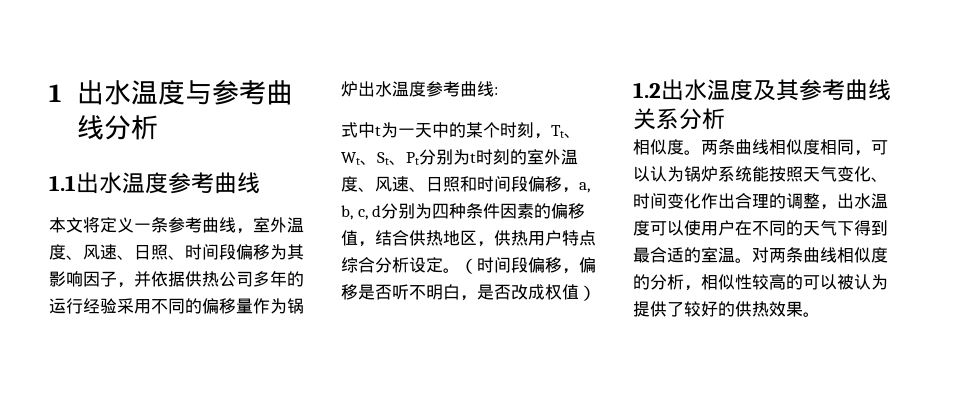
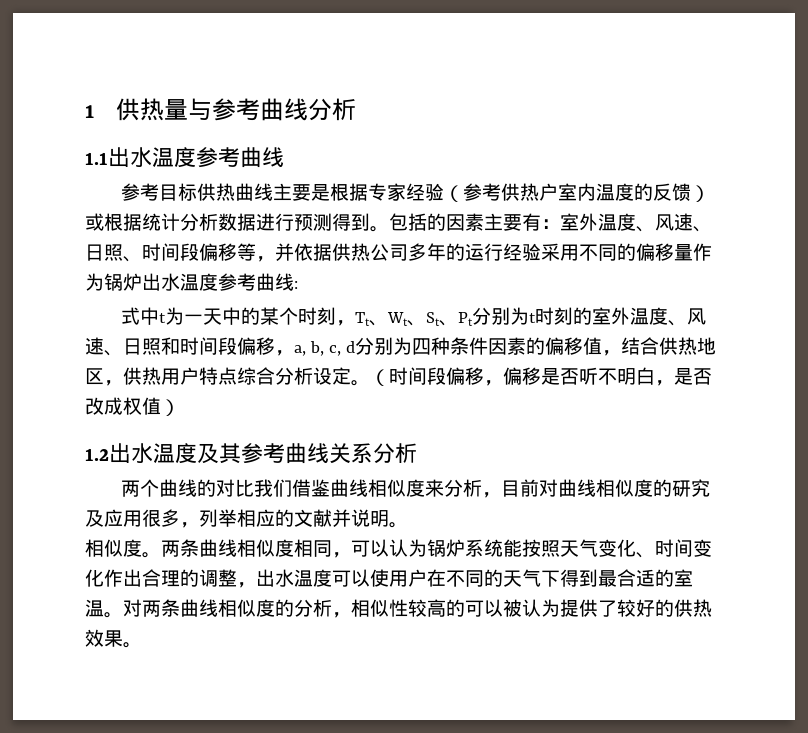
[76,80,185,105] 出水温度 -> [115,98,188,121] 供热量
[49,217,253,234] 本文将定义一条参考曲线， -> [120,183,710,202] [85,213,560,232] 参考目标供热曲线主要是根据专家经验（参考供热户室内温度的反馈）或根据统计分析数据进行预测得到。包括的因素主要有：
[270,244,304,260] [49,271,117,287] 为其影响因子 -> [237,243,256,261] 等
(725, 119) none -> [120,479,710,498] [85,509,408,528] // 两个曲线的对比我们借鉴曲线相似度来分析，目前对曲线相似度的研究及应用很多，列举相应的文献并说明。

